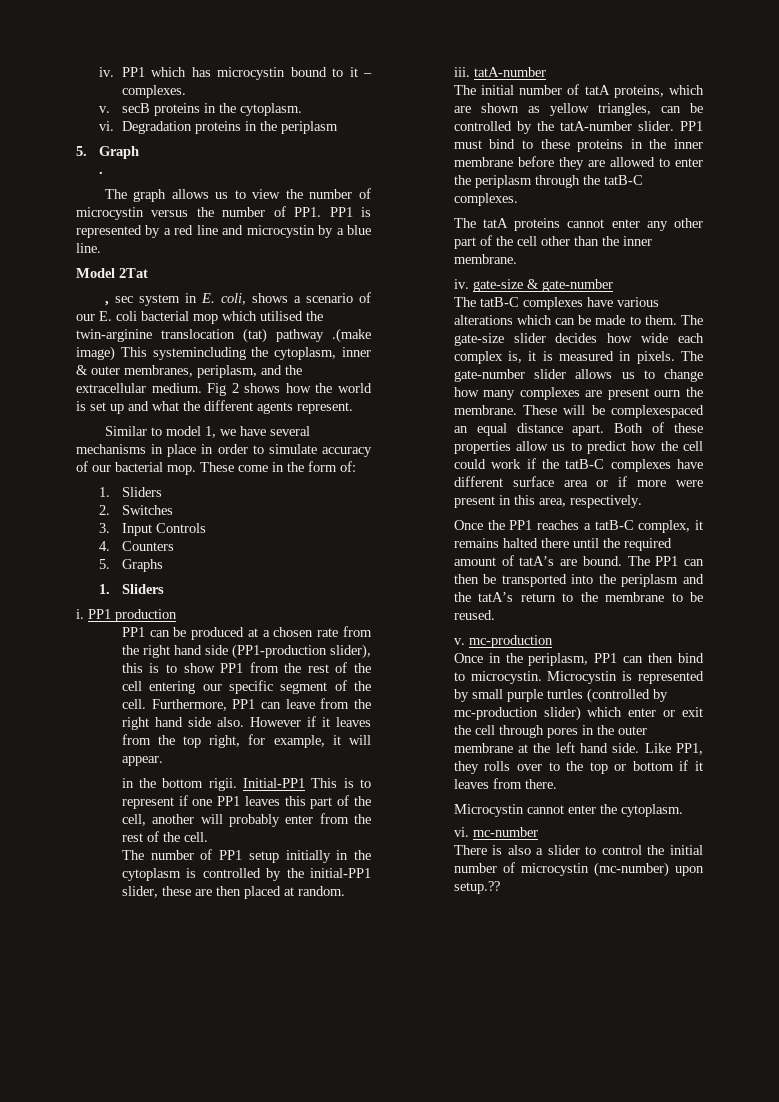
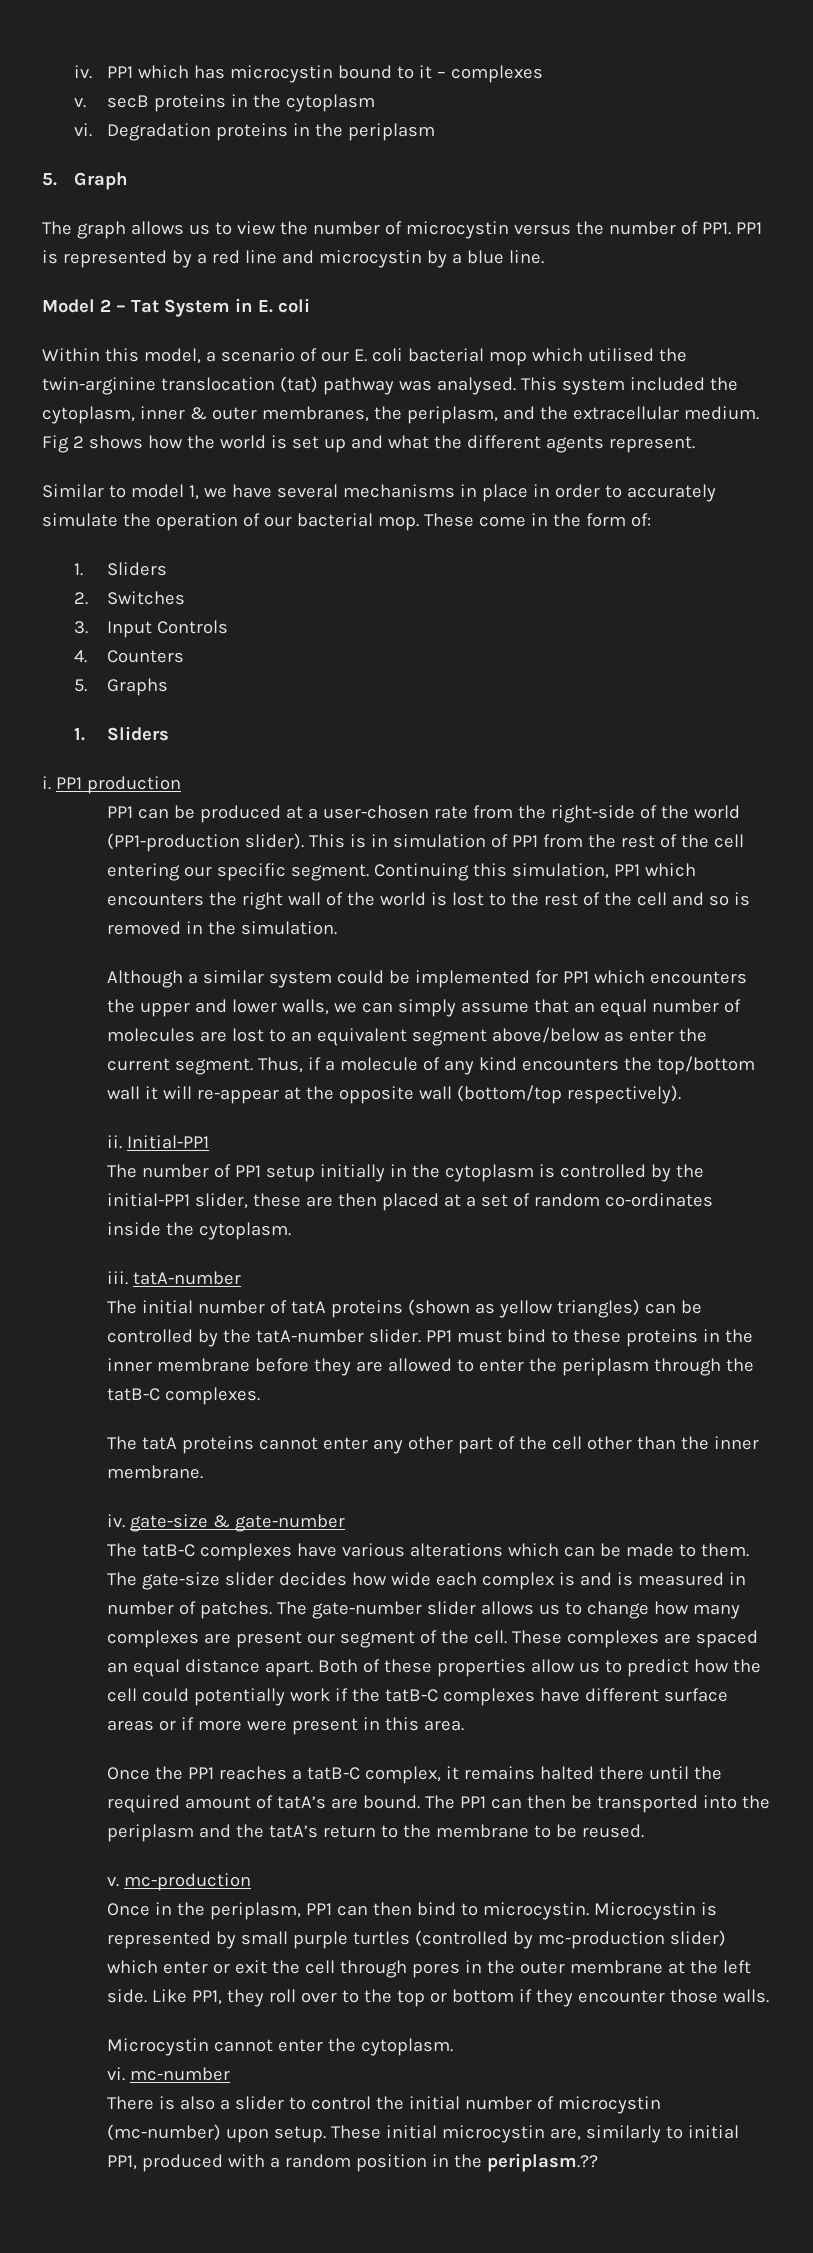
[121,85,186,98] complexes. -> [450,65,543,83] complexes
[239,103,302,116] cytoplasm. -> [285,94,375,112] cytoplasm
[98,171,103,174] // . -> (129, 181) none
[119,268,148,278] [104,293,288,306] 2Tat // , sec system in E. coli, shows -> [99,298,310,317] [42,348,201,364] 2 – Tat System in E. coli // Within this model,
[332,328,371,343] [76,346,246,361] .(make image) This systemincluding -> [398,377,705,395] was analysed. This system included
(193, 371) none -> [373,406,402,420] the
[268,444,372,457] simulate accuracy -> [626,484,716,502] [42,513,238,531] accurately simulate the operation
[273,627,314,637] chosen -> [322,805,429,819] user-chosen
[142,644,371,659] [121,663,215,673] right hand side (PP1-production slider), this is to show -> [550,805,740,823] [106,833,508,852] right-side of the world (PP1-production slider). This is in simulation of
[280,680,371,694] [121,698,371,711] [121,716,371,730] [121,734,371,748] [121,756,163,766] [121,778,371,791] [121,795,371,809] [121,813,371,827] [121,831,208,842] segment of the cell. Furthermore, PP1 can leave from the right hand side also. However if it leaves from the top right, for example, it will appear. // in the bottom rigii. Initial-PP1 This is to represent if one PP1 leaves this part of the cell, another will probably enter from the rest of the cell. -> [290,863,696,881] [106,892,750,910] [106,921,337,935] [106,970,747,988] [106,999,741,1017] [106,1027,707,1046] [106,1056,755,1075] [106,1085,681,1104] [106,1135,209,1149] segment. Continuing this simulation, PP1 which encounters the right wall of the world is lost to the rest of the cell and so is removed in the simulation. // Although a similar system could be implemented for PP1 which encounters the upper and lower walls, we can simply assume that an equal number of molecules are lost to an equivalent segment above/below as enter the current segment. Thus, if a molecule of any kind encounters the top/bottom wall it will re-appear at the opposite wall (bottom/top respectively). // ii. Initial-PP1
[297,886,345,896] random. -> [465,1193,713,1207] [106,1222,291,1240] a set of random co-ordinates inside the cytoplasm.
[613,85,704,98] [453,103,519,113] proteins, which are shown -> [330,1299,470,1318] proteins (shown
[597,103,651,116] triangles, -> [556,1299,640,1318] triangles)
[508,351,537,363] is, it -> [558,1572,612,1586] is and
[636,351,675,364] pixels. -> [106,1601,272,1619] number of patches.
[654,387,703,397] [453,405,704,418] ourn the membrane. These will be complexespaced -> [306,1630,758,1648] our segment of the cell. These complexes are spaced
(486, 464) none -> [193,1688,285,1706] potentially
[563,480,588,487] area -> [106,1720,154,1731] areas
[538,495,642,508] area, respectively. -> [423,1720,464,1731] area.
[580,743,609,753] hand -> (751, 1967) none
[484,761,511,771] rolls -> [268,1989,296,2003] roll
[695,761,703,771] [453,778,557,789] it leaves from there. -> [535,1989,769,2007] they encounter those walls.
[453,881,500,894] setup.?? -> [273,2125,739,2143] [106,2153,598,2172] setup. These initial microcystin are, similarly to initial PP1, produced with a random position in the periplasm.??

